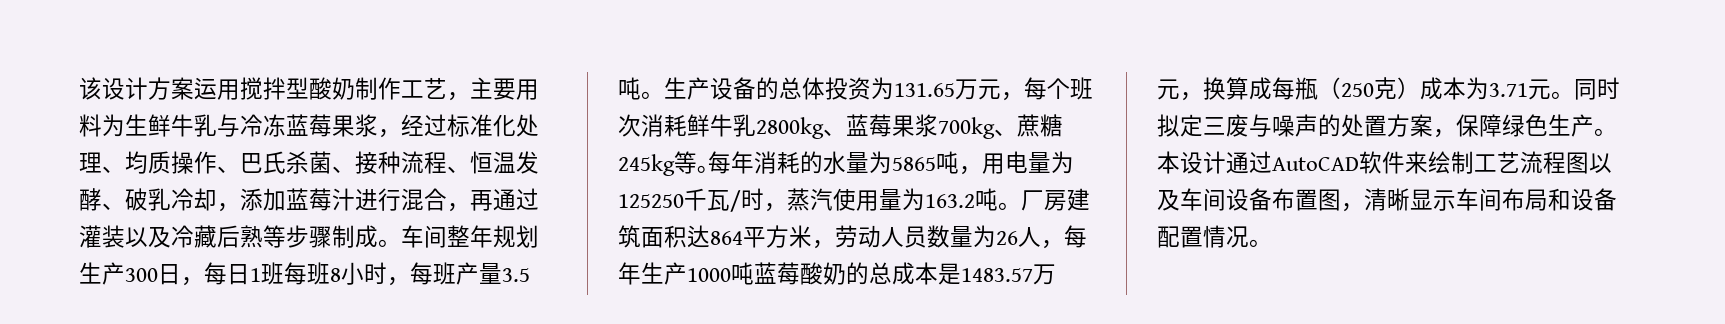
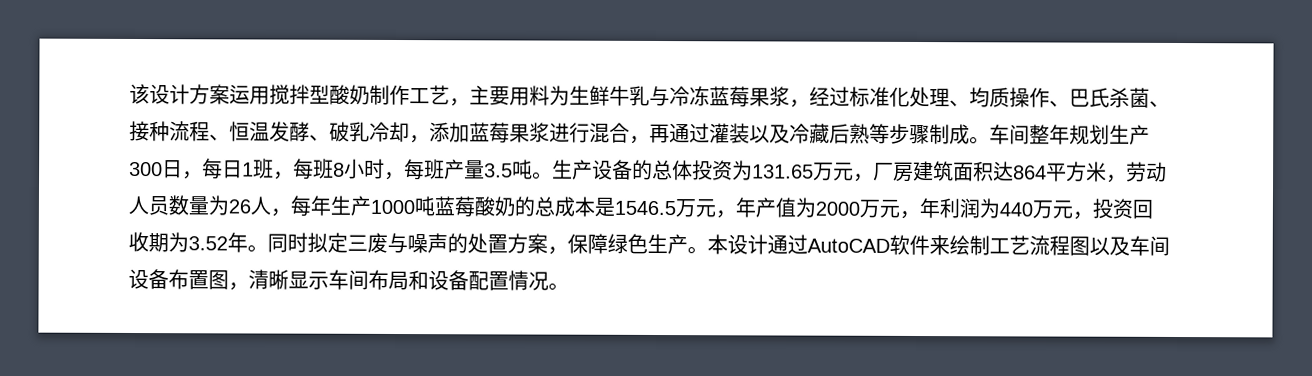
[332,188,355,211] 汁 -> [509,122,550,143] 果浆
(284, 273) none -> [273,171,294,180] ，
[1024,77,1093,100] [618,114,1063,139] [618,151,1074,176] [618,188,1021,212] 每个班次消耗鲜牛乳2800kg、蓝莓果浆700kg、蔗糖245kg等｡每年消耗的水量为5865吨，用电量为125250千瓦/时，蒸汽使用量为163.2吨。 -> (874, 177) none
[961,264,1056,285] [1157,77,1551,101] 1483.57万元，换算成每瓶（250克）成本为3.71元 -> [614,197,1153,220] [128,231,248,253] 1546.5万元，年产值为2000万元，年利润为440万元，投资回收期为3.52年

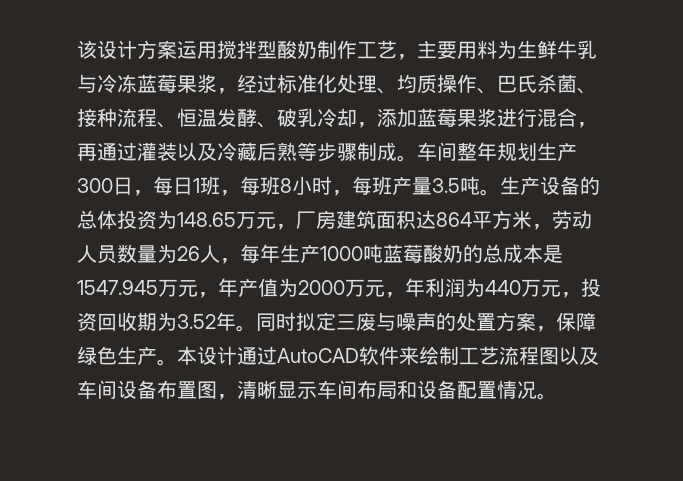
[752,164,814,179] 131.65 -> [177,212,236,227] 148.65
[614,200,676,216] 1546.5 -> [77,280,158,295] 1547.945

